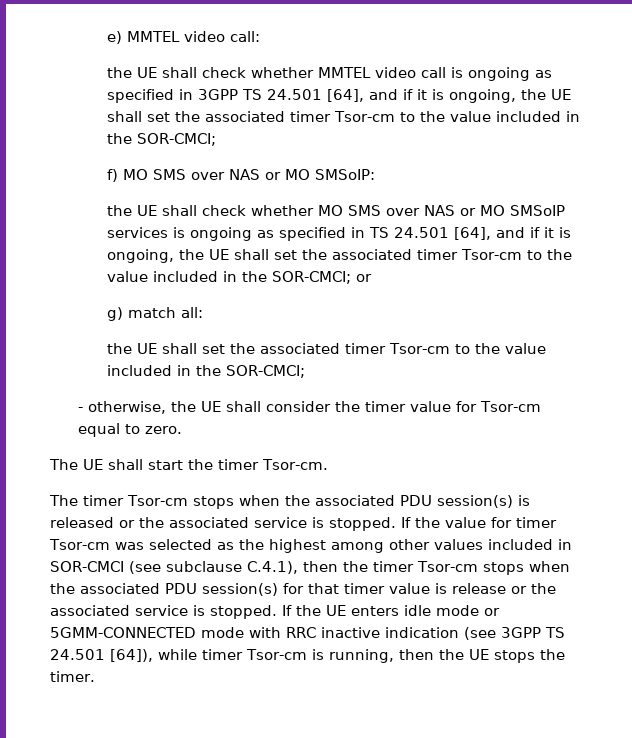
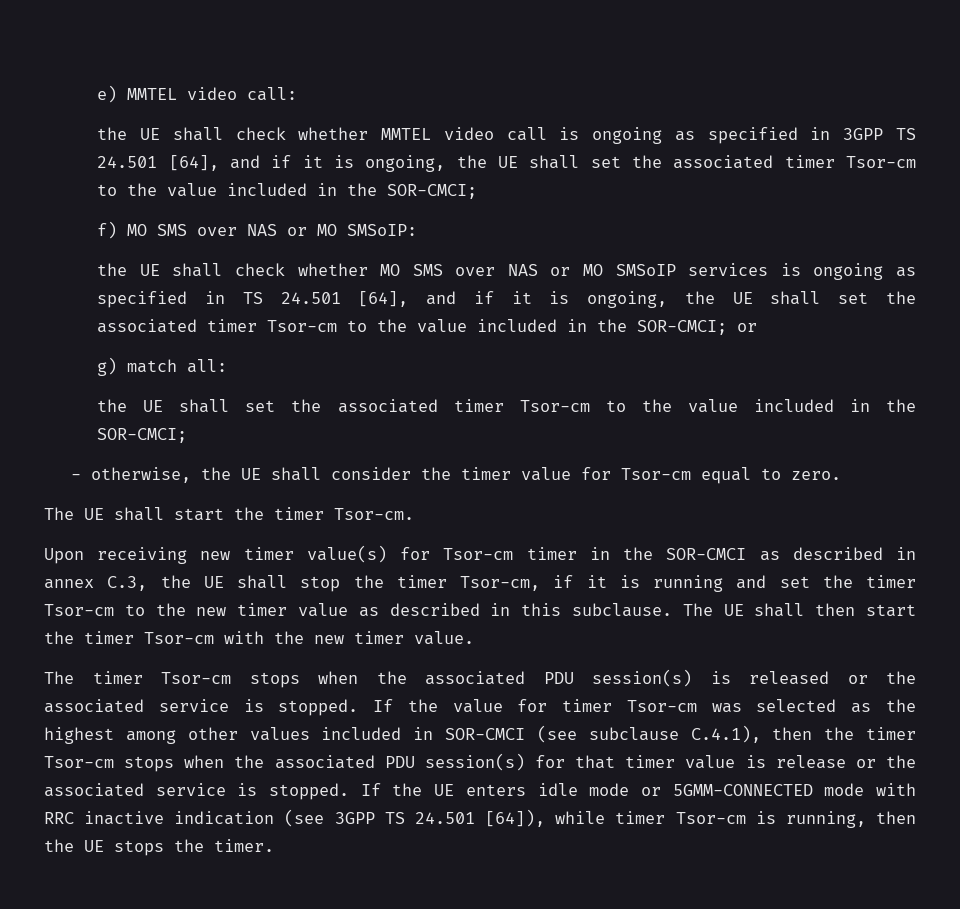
(328, 464) none -> [44,545,917,564] [44,575,916,592] [44,603,916,617] [44,631,474,645] // Upon receiving new timer value(s) for Tsor-cm timer in the SOR-CMCI as described in annex C.3, the UE shall stop the timer Tsor-cm, if it is running and set the timer Tsor-cm to the new timer value as described in this subclause. The UE shall then start the timer Tsor-cm with the new timer value.

